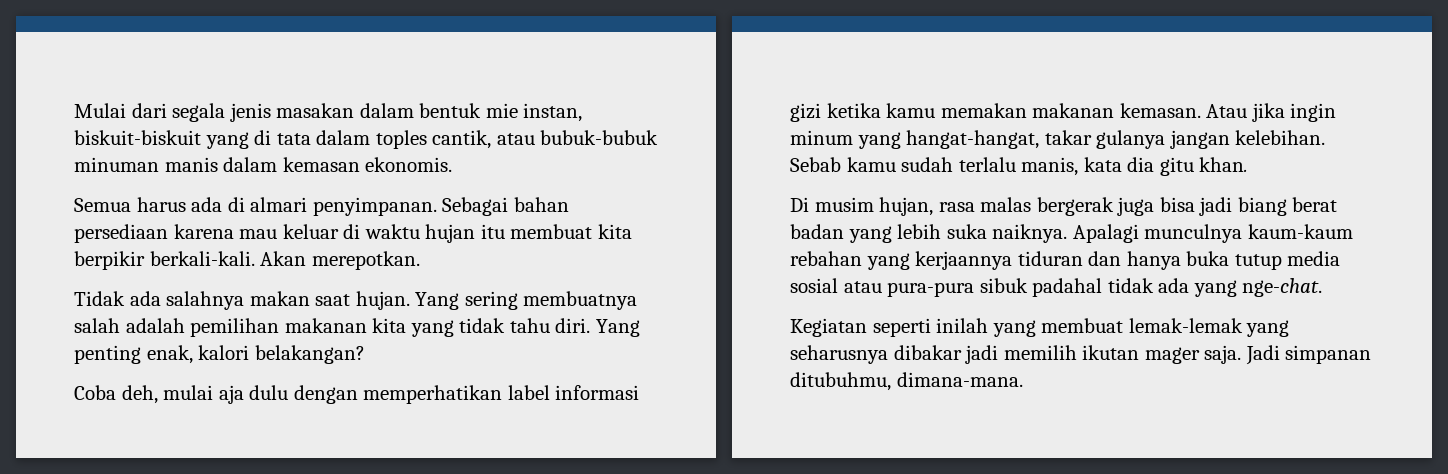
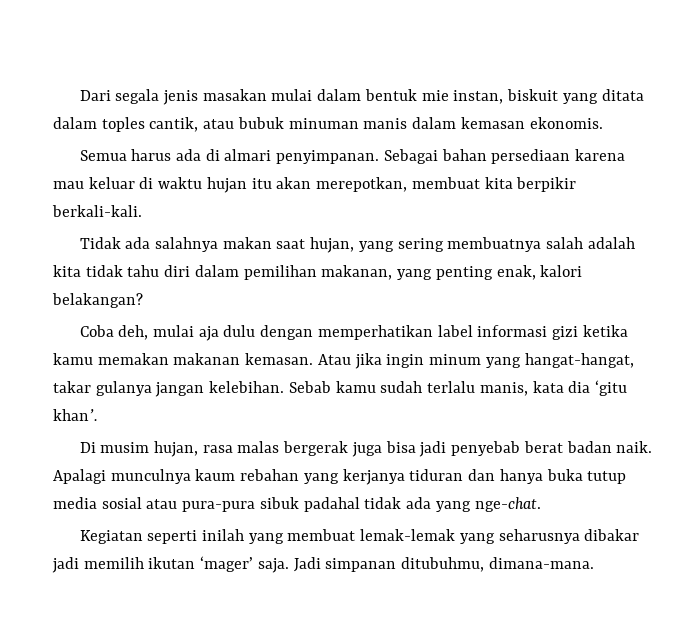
[74,103,167,118] Mulai dari -> [79,90,111,101] Dari
(355, 110) none -> [271,89,313,101] mulai
[74,130,311,149] biskuit-biskuit yang di tata -> [507,89,644,104] biskuit yang ditata
[540,130,659,145] bubuk-bubuk -> [237,117,284,129] bubuk
(505, 231) none -> [276,177,408,192] akan merepotkan,
[260,251,420,270] Akan merepotkan. -> (142, 211) none
[355,291,460,310] hujan. Yang -> [310,237,394,253] hujan, yang
[190,318,640,337] pemilihan makanan kita yang tidak tahu diri. Yang -> [53,265,433,280] kita tidak tahu diri dalam pemilihan makanan, yang
[1159,157,1249,176] gitu khan. -> [594,380,627,396] [53,409,98,421] ‘gitu khan’.
[1237,197,1287,216] biang -> [451,441,521,456] penyebab
[848,224,1068,243] yang lebih suka naiknya. -> [616,441,653,453] naik.
[1247,224,1353,239] kaum-kaum -> [195,469,236,481] kaum
[915,251,1013,270] kerjaannya -> [342,469,405,485] kerjanya
[1144,347,1200,364] mager -> [200,556,254,572] ‘mager’

